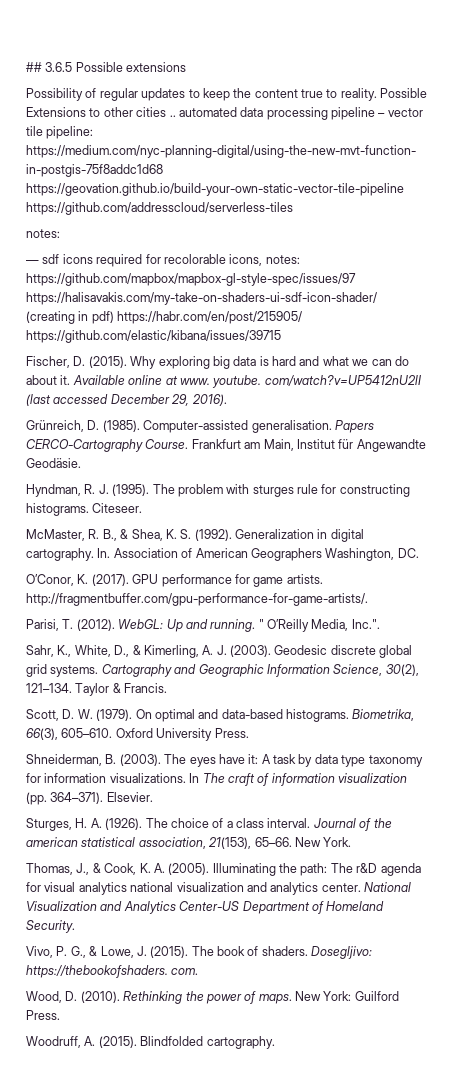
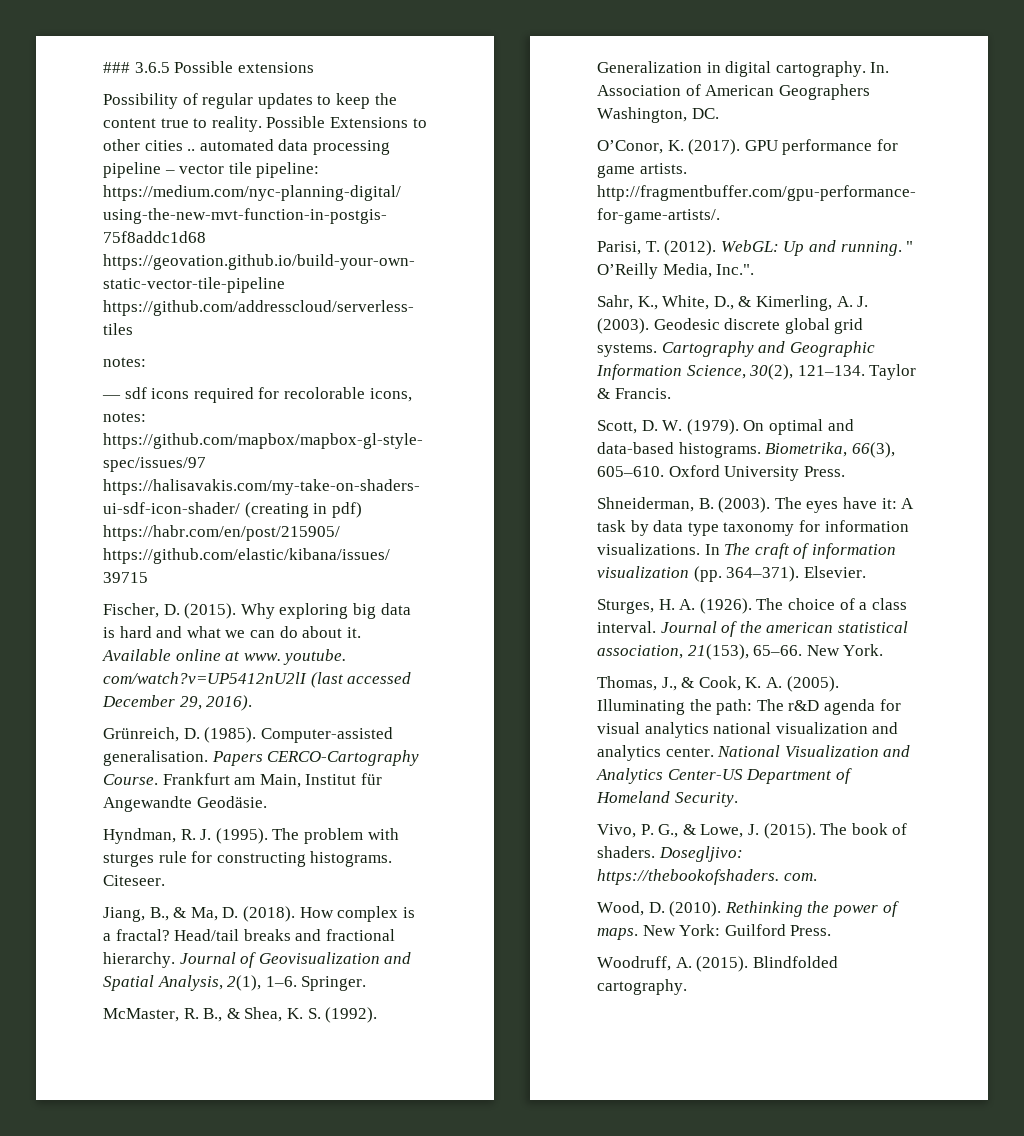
[26,62,42,72] ## -> [103,62,130,73] ###
(143, 508) none -> [103,906,415,922] [103,929,395,941] [103,952,412,968] [103,975,367,991] // Jiang, B., & Ma, D. (2018). How complex is a fractal? Head/tail breaks and fractional hierarchy. Journal of Geovisualization and Spatial Analysis, 2(1), 1–6. Springer.

